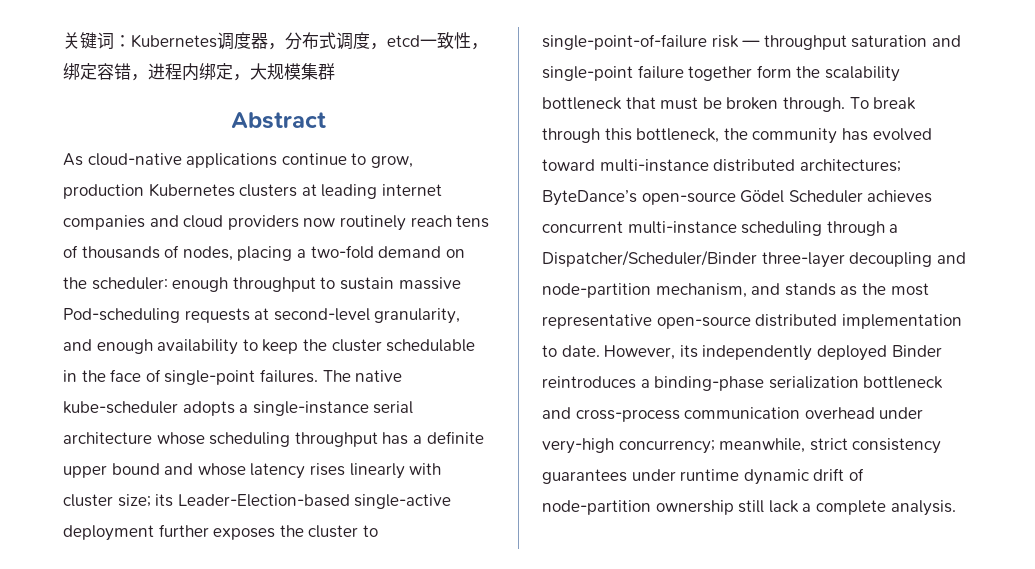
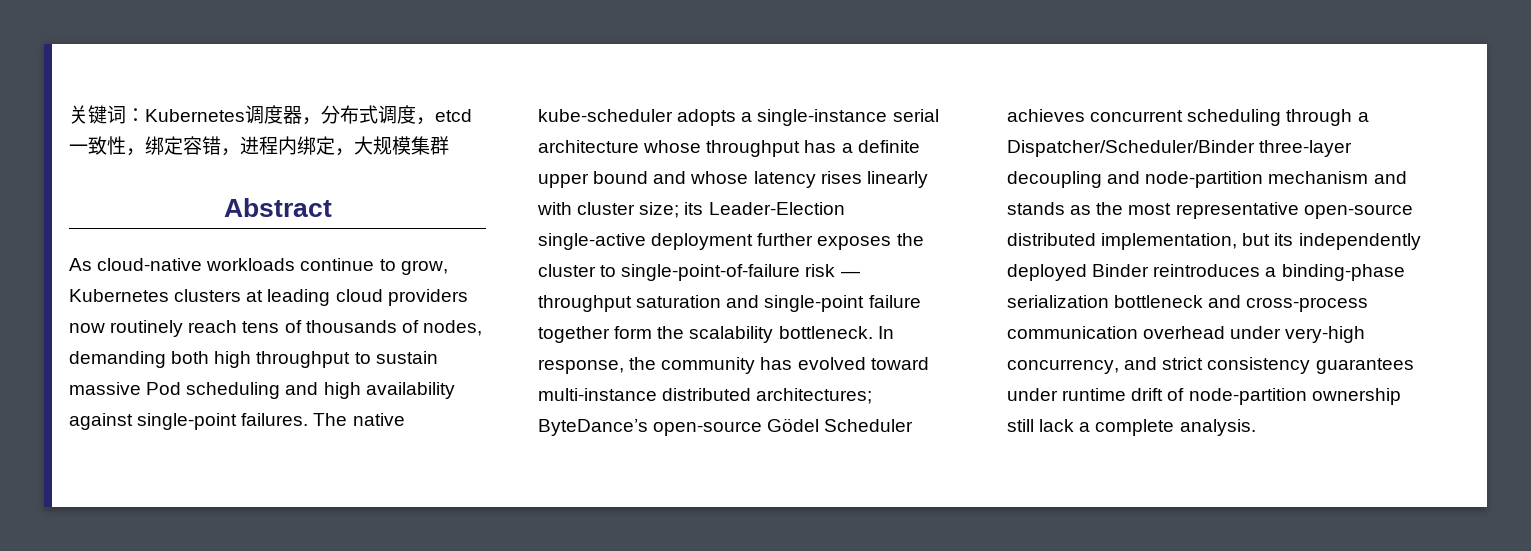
[186,153,278,168] applications -> [206,258,296,271] workloads
[63,184,144,199] production -> (448, 267) none
[381,184,442,196] [63,215,179,230] internet companies and -> (331, 297) none
[237,245,465,261] [63,277,461,292] [63,308,461,324] [63,339,476,355] [63,369,161,382] placing a two-fold demand on the scheduler: enough throughput to sustain massive Pod-scheduling requests at second-level granularity, and enough availability to keep the cluster schedulable in the face of -> [69,351,438,368] [69,382,455,399] [69,413,133,430] demanding both high throughput to sustain massive Pod scheduling and high availability against
[209,432,291,447] scheduling -> (702, 146) none
[177,494,350,507] Leader-Election-based -> [708,202,845,215] Leader-Election
[542,97,917,112] [542,128,720,143] bottleneck that must be broken through. To break through this bottleneck, -> [778,326,894,339] [538,359,624,374] bottleneck. In response,
[627,221,737,234] multi-instance -> (1184, 116) none
[655,283,747,298] mechanism, -> [1268,171,1369,184] mechanism
[841,314,962,329] [542,345,676,360] implementation to date. However, -> [1101,233,1271,250] implementation, but
[618,438,806,454] concurrency; meanwhile, -> [1007,357,1158,374] concurrency, and
[743,469,809,485] dynamic -> (1127, 394) none

